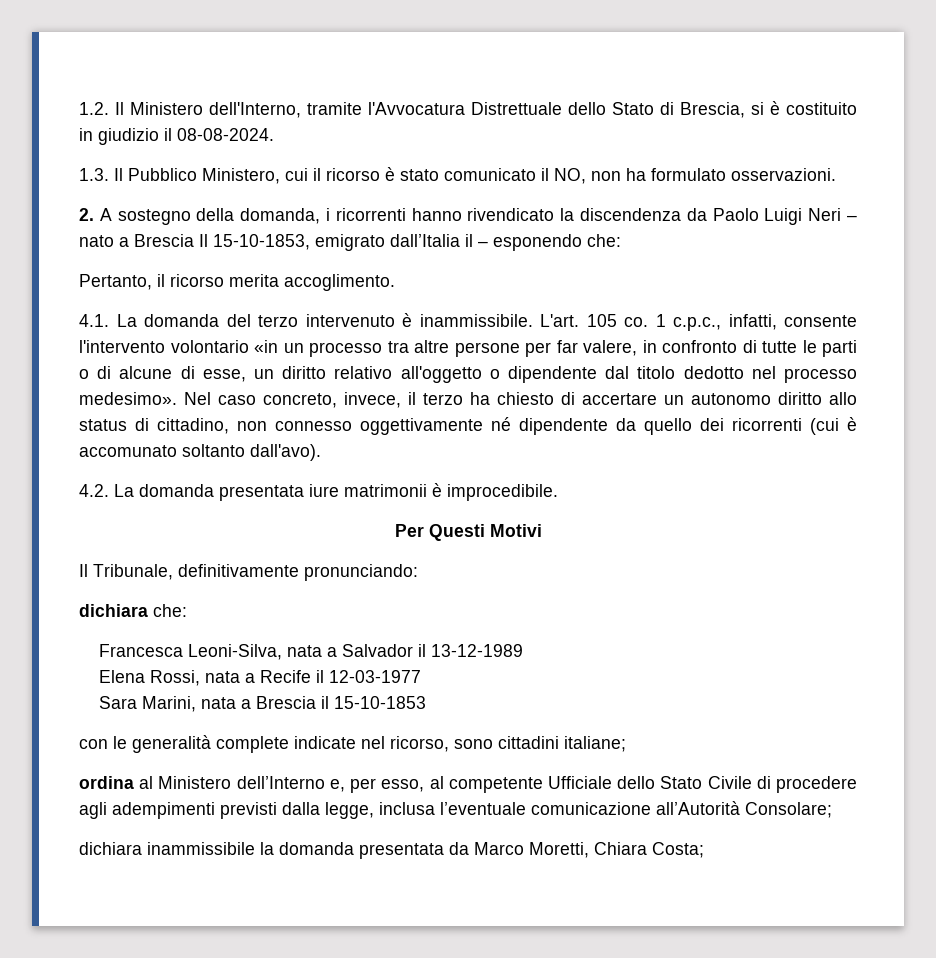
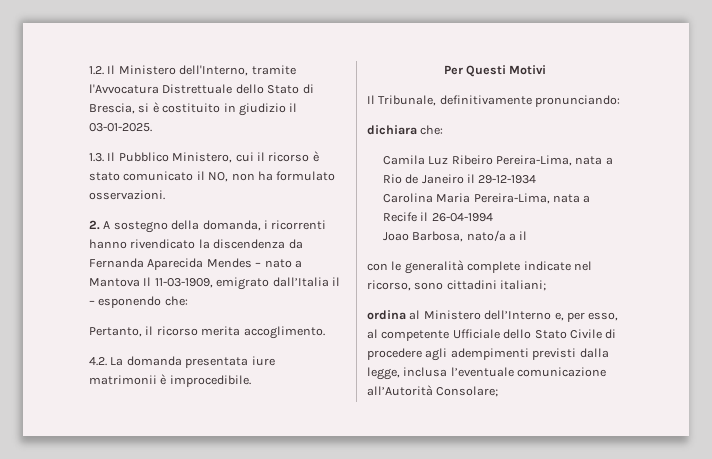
[177,128,274,141] 08-08-2024. -> [89,123,152,132] 03-01-2025.
[712,208,857,225] [79,234,310,250] Paolo Luigi Neri – nato a Brescia Il 15-10-1853, -> [89,258,302,270] [89,277,213,288] Fernanda Aparecida Mendes – nato a Mantova Il 11-03-1909,
[79,313,857,331] [79,340,857,357] [79,366,858,383] [79,392,857,408] [79,417,857,435] [79,444,321,461] // 4.1. La domanda del terzo intervenuto è inammissibile. L'art. 105 co. 1 c.p.c., infatti, consente l'intervento volontario «in un processo tra altre persone per far valere, in confronto di tutte le parti o di alcune di esse, un diritto relativo all'oggetto o dipendente dal titolo dedotto nel processo medesimo». Nel caso concreto, invece, il terzo ha chiesto di accertare un autonomo diritto allo status di cittadino, non connesso oggettivamente né dipendente da quello dei ricorrenti (cui è accomunato soltanto dall'avo). -> (325, 332) none
[99,644,524,660] [99,670,422,686] [99,696,427,712] Francesca Leoni-Silva, nata a Salvador il 13-12-1989 // Elena Rossi, nata a Recife il 12-03-1977 // Sara Marini, nata a Brescia il 15-10-1853 -> [382,155,613,166] [382,174,537,184] [382,193,591,204] [382,212,493,222] [382,230,528,242] Camila Luz Ribeiro Pereira-Lima, nata a Rio de Janeiro il 29-12-1934 // Carolina Maria Pereira-Lima, nata a Recife il 26-04-1994 // Joao Barbosa, nato/a a il
[564,736,626,752] italiane; -> [500,280,547,291] italiani;
[79,842,704,859] // dichiara inammissibile la domanda presentata da Marco Moretti, Chiara Costa; -> (499, 391) none

